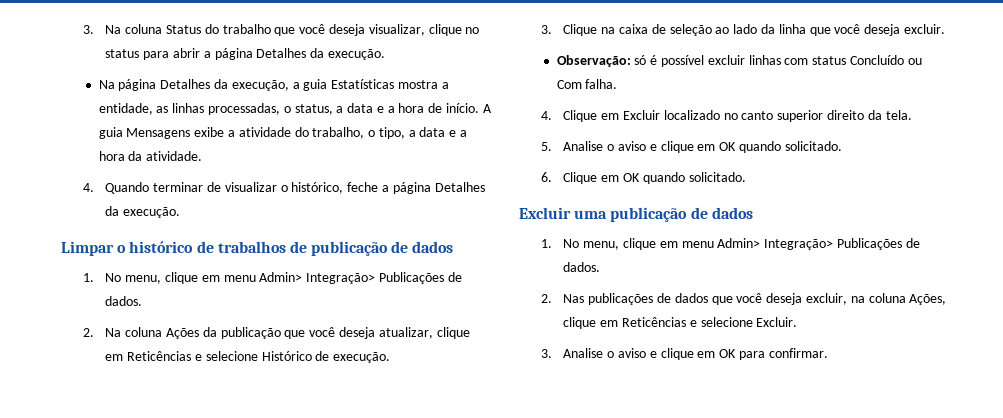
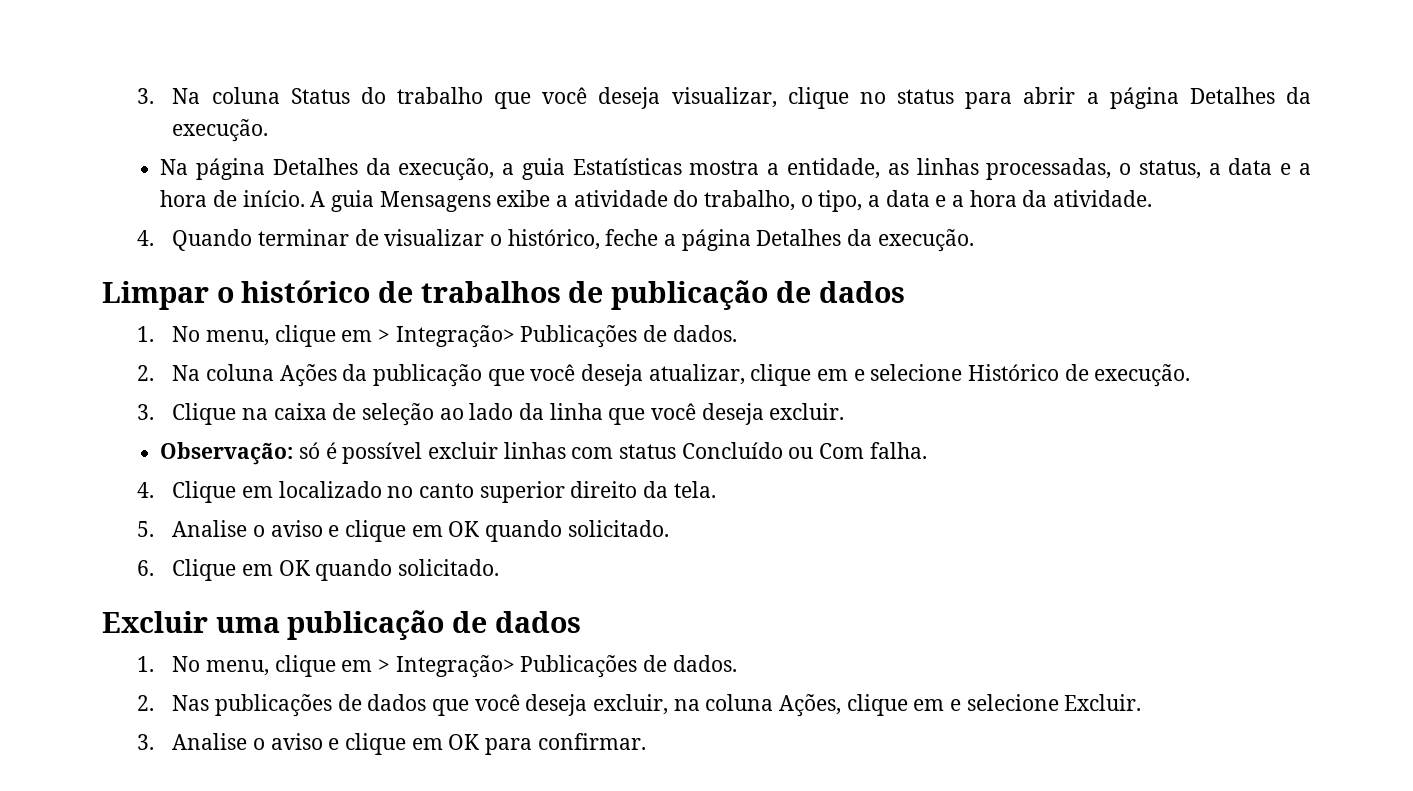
[223,272,303,282] menu Admin> -> [378,329,391,342] >
[127,351,192,361] Reticências -> (849, 375) none
[623,110,661,120] Excluir -> (274, 492) none
[681,238,761,248] menu Admin> -> [378,659,391,672] >
[622,317,687,327] Reticências -> (945, 705) none

